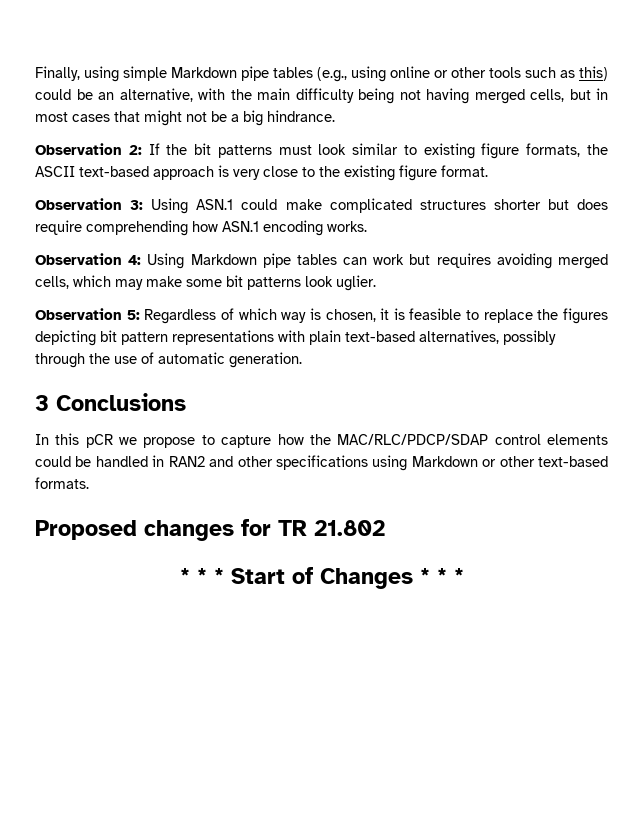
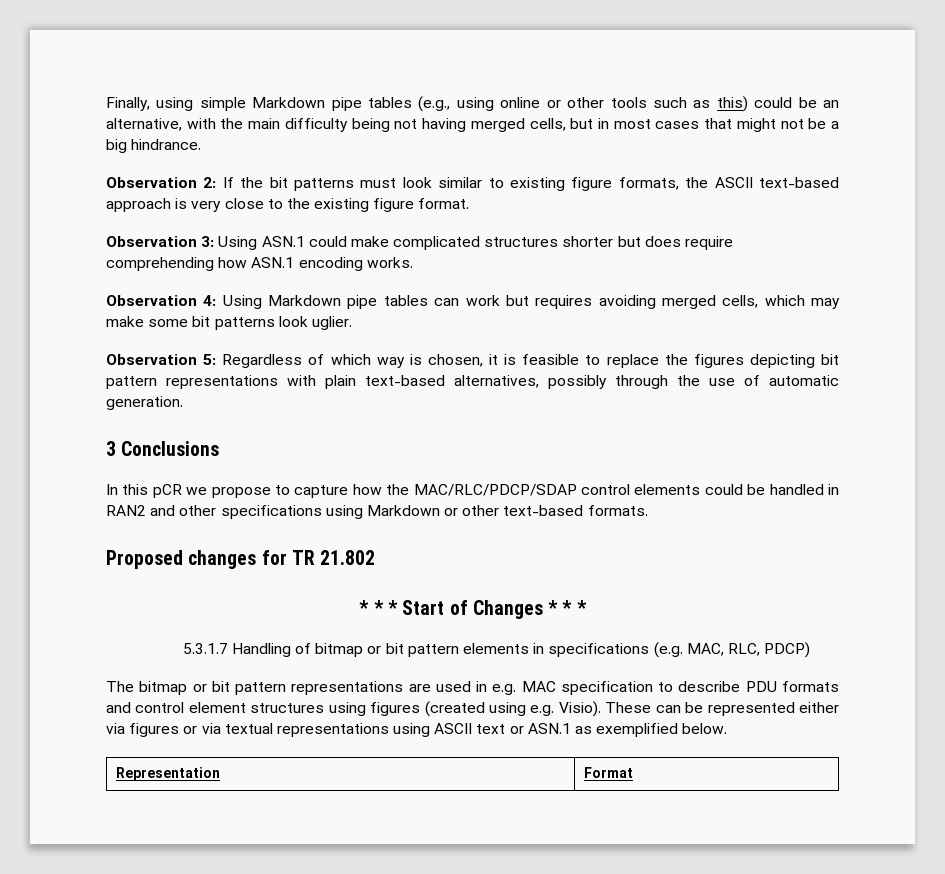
(464, 576) none -> [182,642,811,658] [106,681,839,695] [106,701,840,717] [106,723,728,737] [116,767,221,781] [584,767,634,778] // 5.3.1.7 Handling of bitmap or bit pattern elements in specifications (e.g. MAC, RLC, PDCP) // The bitmap or bit pattern representations are used in e.g. MAC specification to describe PDU formats and control element structures using figures (created using e.g. Visio). These can be represented either via figures or via textual representations using ASCII text or ASN.1 as exemplified below. // Representation | Format

